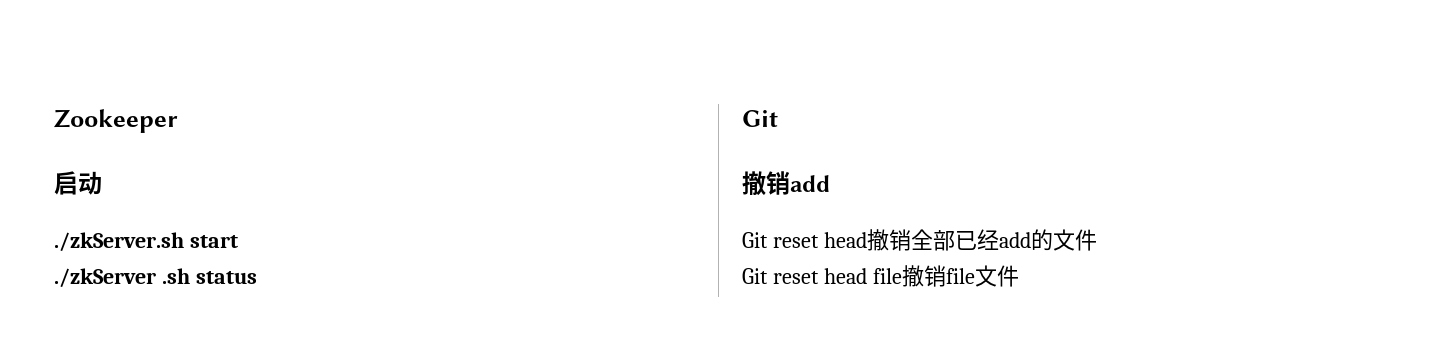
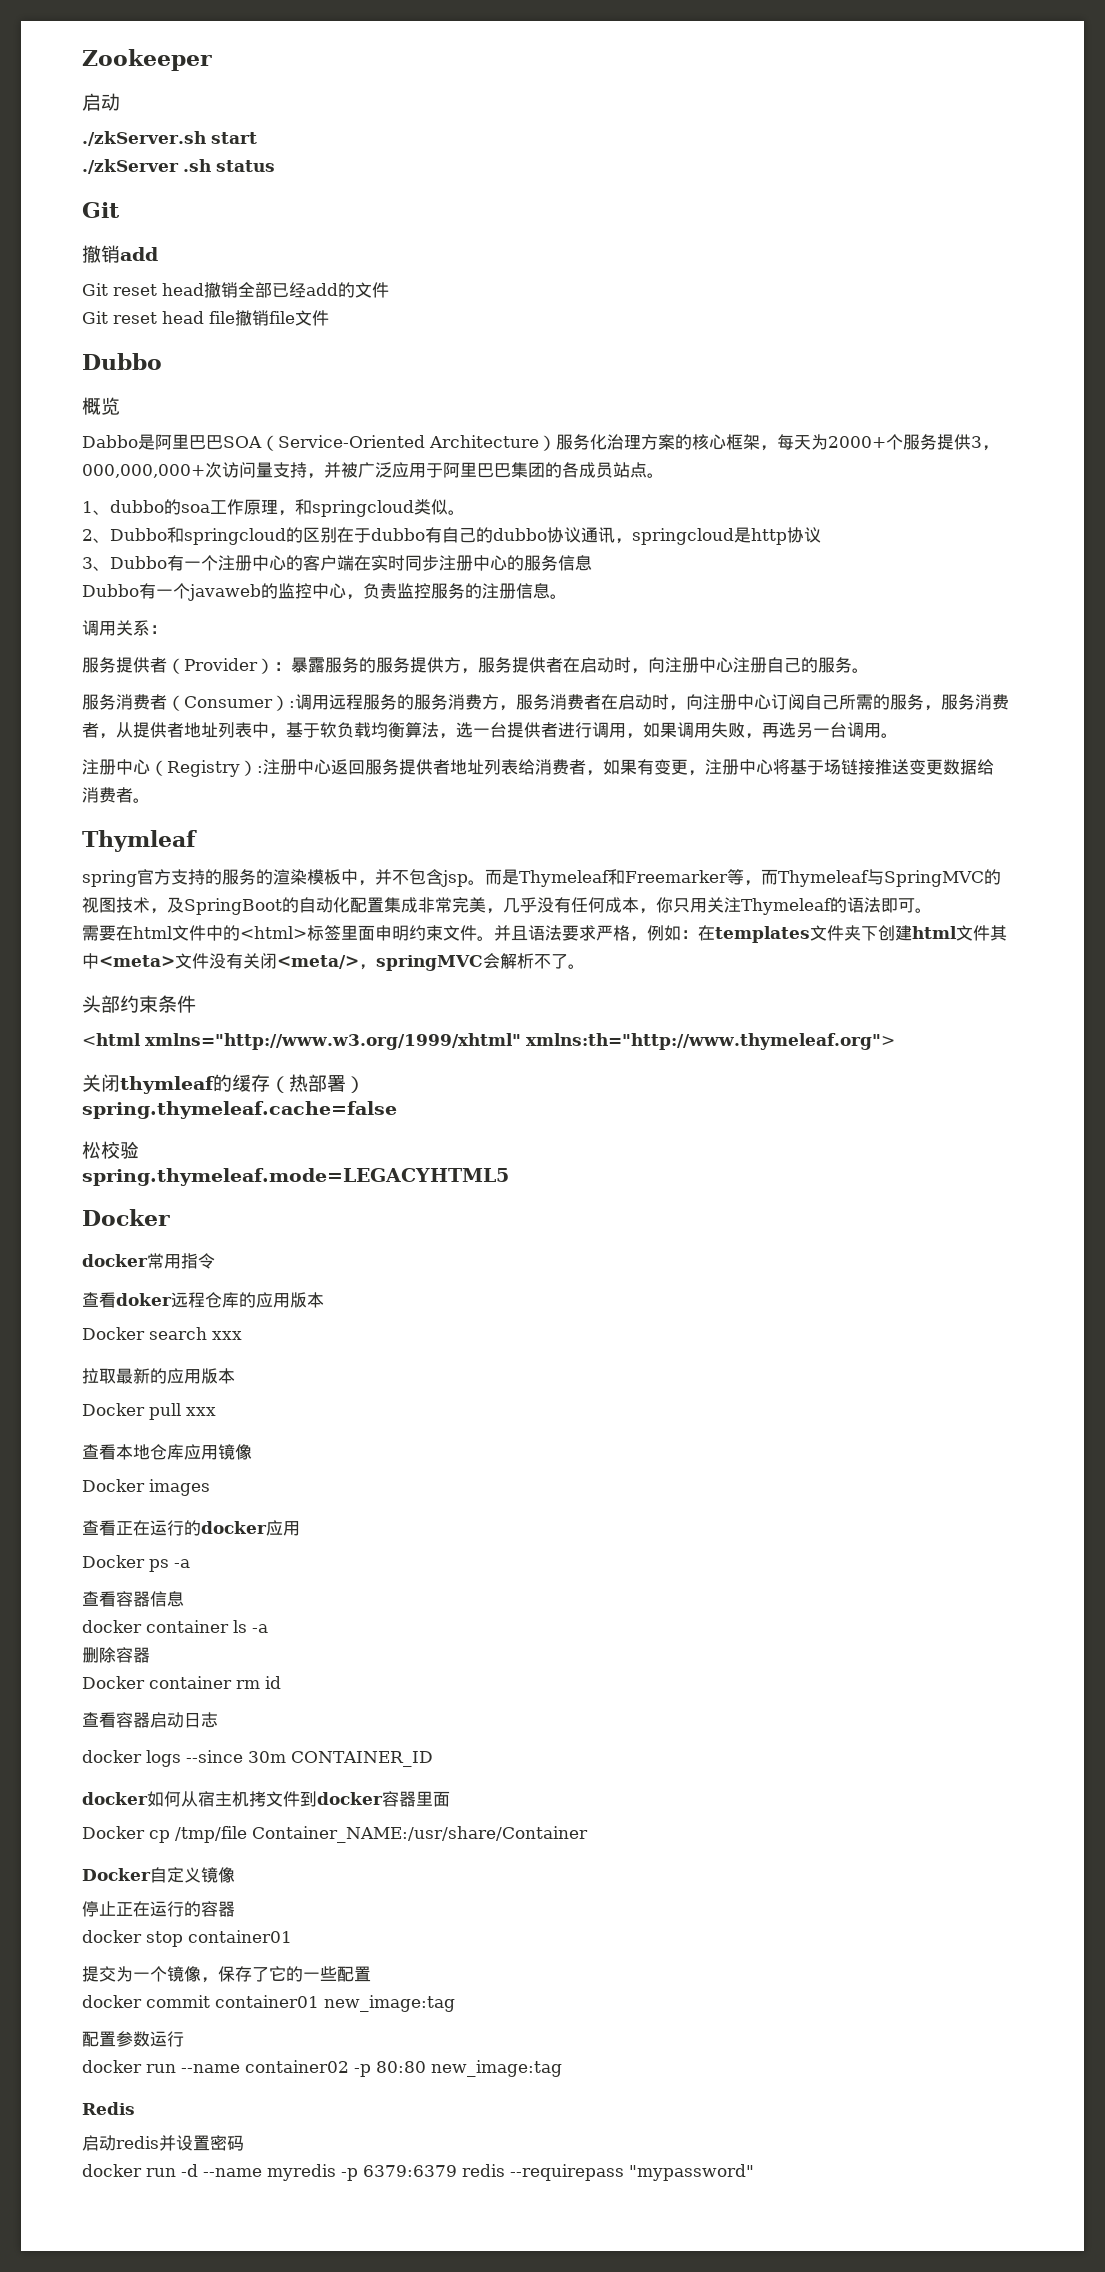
(1019, 276) none -> [82,353,162,370] [82,397,120,415] [82,434,999,451] [82,462,664,479] [82,499,465,517] [82,527,821,545] [82,555,592,571] [82,583,567,601] [82,620,167,636] [82,657,869,674] [82,694,1009,711] [82,722,898,739] [82,759,994,777] [82,787,150,803] [82,830,197,852] [82,869,1001,887] [82,897,932,915] [82,925,1007,943] [82,953,585,971] [82,995,196,1013] [82,1033,895,1050] [82,1074,365,1094] [82,1101,397,1119] [82,1141,139,1159] [82,1168,509,1186] [82,1209,170,1226] [82,1253,215,1269] [82,1292,324,1308] [82,1327,242,1340] [82,1368,235,1384] [82,1403,216,1420] [82,1444,252,1460] [82,1479,210,1496] [82,1520,300,1536] [82,1555,190,1572] [82,1591,184,1607] [82,1620,268,1633] [82,1647,150,1663] [82,1676,281,1689] [82,1712,218,1728] [82,1750,433,1767] [82,1791,450,1807] [82,1826,588,1843] [82,1867,235,1883] [82,1901,235,1917] [82,1930,292,1947] [82,1966,371,1983] [82,1995,455,2012] [82,2031,184,2047] [82,2060,562,2077] [82,2102,135,2115] [82,2135,244,2151] [82,2164,754,2181] // Dubbo // 概览 // Dabbo是阿里巴巴SOA（Service-Oriented Architecture）服务化治理方案的核心框架，每天为2000+个服务提供3，000,000,000+次访问量支持，并被广泛应用于阿里巴巴集团的各成员站点。 // 1、dubbo的soa工作原理，和springcloud类似。 // 2、Dubbo和springcloud的区别在于dubbo有自己的dubbo协议通讯，springcloud是http协议 // 3、Dubbo有一个注册中心的客户端在实时同步注册中心的服务信息 // Dubbo有一个javaweb的监控中心，负责监控服务的注册信息。 // 调用关系： // 服务提供者（Provider）：暴露服务的服务提供方，服务提供者在启动时，向注册中心注册自己的服务。 // 服务消费者（Consumer）:调用远程服务的服务消费方，服务消费者在启动时，向注册中心订阅自己所需的服务，服务消费者，从提供者地址列表中，基于软负载均衡算法，选一台提供者进行调用，如果调用失败，再选另一台调用。 // 注册中心（Registry）:注册中心返回服务提供者地址列表给消费者，如果有变更，注册中心将基于场链接推送变更数据给消费者。 // Thymleaf // spring官方支持的服务的渲染模板中，并不包含jsp。而是Thymeleaf和Freemarker等，而Thymeleaf与SpringMVC的视图技术，及SpringBoot的自动化配置集成非常完美，几乎没有任何成本，你只用关注Thymeleaf的语法即可。 // 需要在html文件中的<html>标签里面申明约束文件。并且语法要求严格，例如：在templates文件夹下创建html文件其中<meta>文件没有关闭<meta/>，springMVC会解析不了。 // 头部约束条件 // <html xmlns="http://www.w3.org/1999/xhtml" xmlns:th="http://www.thymeleaf.org"> // 关闭thymleaf的缓存（热部署） // spring.thymeleaf.cache=false // 松校验 // spring.thymeleaf.mode=LEGACYHTML5 // Docker // docker常用指令 // 查看doker远程仓库的应用版本 // Docker search xxx // 拉取最新的应用版本 // Docker pull xxx // 查看本地仓库应用镜像 // Docker images // 查看正在运行的docker应用 // Docker ps -a // 查看容器信息 // docker container ls -a // 删除容器 // Docker container rm id // 查看容器启动日志 // docker logs --since 30m CONTAINER_ID // docker如何从宿主机拷文件到docker容器里面 // Docker cp /tmp/file Container_NAME:/usr/share/Container // Docker自定义镜像 // 停止正在运行的容器 // docker stop container01 // 提交为一个镜像，保存了它的一些配置 // docker commit container01 new_image:tag // 配置参数运行 // docker run --name container02 -p 80:80 new_image:tag // Redis // 启动redis并设置密码 // docker run -d --name myredis -p 6379:6379 redis --requirepass "mypassword"

